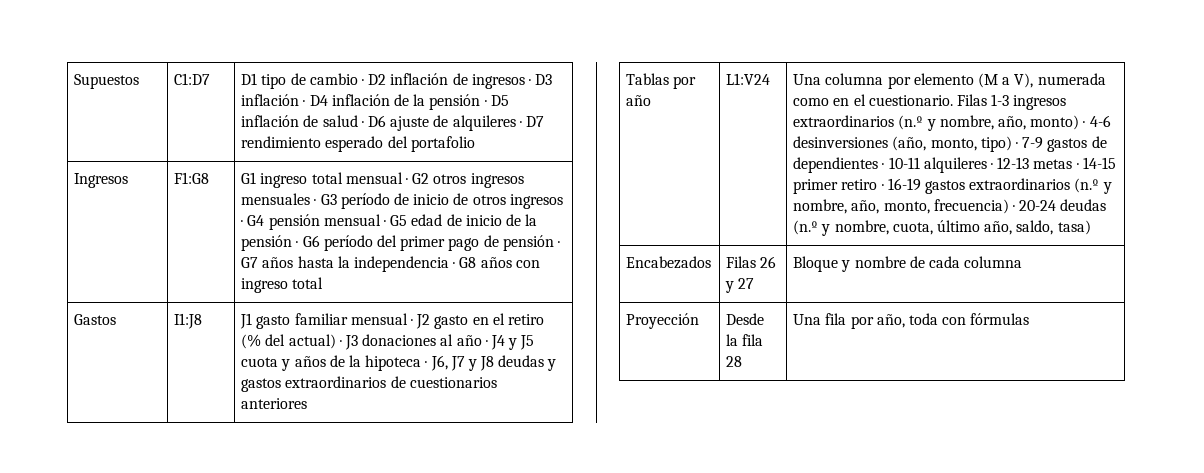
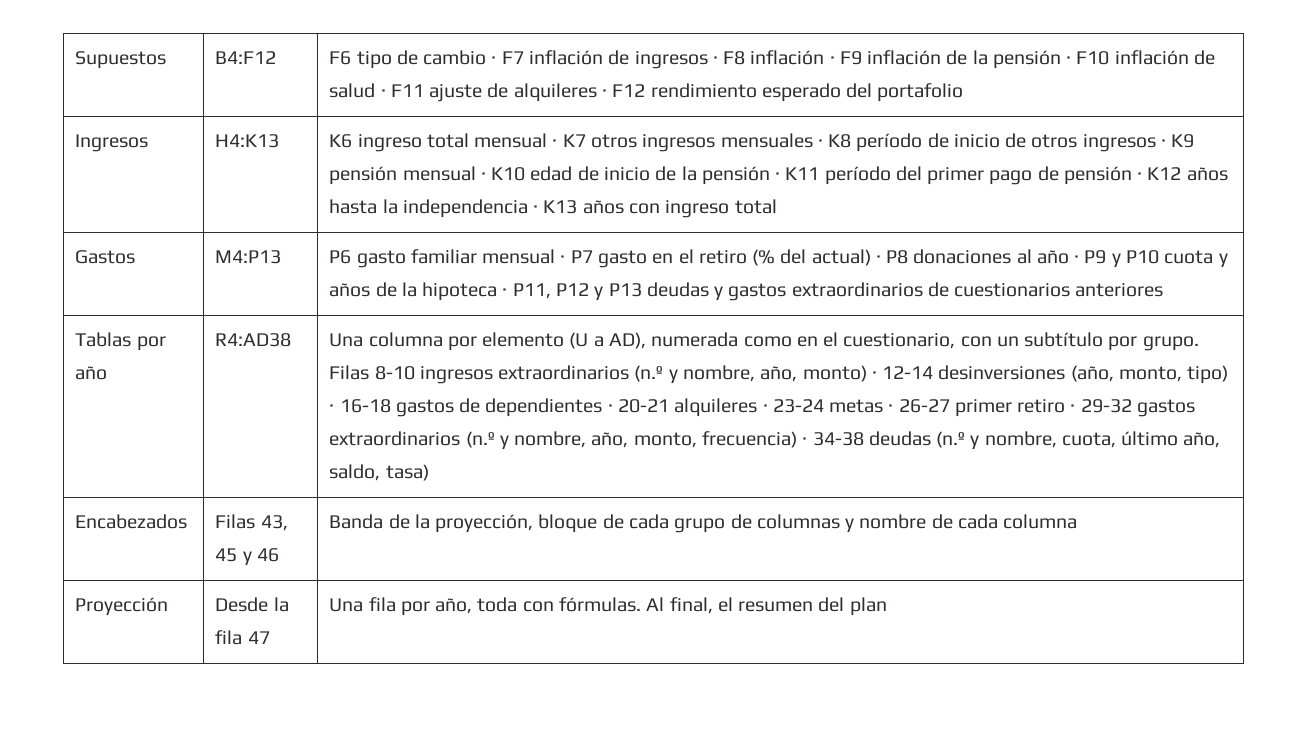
[174,73,211,85] [241,73,258,85] C1:D7 | D1 -> [215,51,277,64] [329,51,352,65] B4:F12 | F6
[368,74,387,85] D2 -> [501,51,524,64] F7
[535,74,553,85] D3 -> [723,51,746,65] F8
[309,95,328,106] D4 -> [839,51,862,65] F9
[490,95,509,106] D5 -> [1076,51,1110,65] F10
[367,115,386,127] D6 -> [390,84,424,97] F11
[525,116,544,127] D7 -> [612,84,646,97] F12
[174,172,210,184] [241,172,257,184] F1:G8 | G1 -> [215,134,280,148] [329,134,353,148] H4:K13 | K6
[412,173,430,184] G2 -> [562,134,586,147] K7
[320,194,337,205] G3 -> [828,134,852,148] K8
[247,215,265,226] G4 -> [1171,134,1195,148] K9
[390,215,408,226] G5 -> [491,167,526,181] K10
[302,235,320,247] G6 -> [785,167,820,180] K11
[241,257,259,268] G7 -> [1147,167,1182,180] K12
[459,257,477,268] G8 -> [543,200,578,214] K13
[174,313,203,329] [240,313,253,329] I1:J8 | J1 -> [215,250,282,264] [329,250,352,264] M4:P13 | P6
[416,314,431,329] J2 -> [570,250,593,263] P7
[344,335,358,350] J3 -> [886,250,909,264] P8
[490,335,535,350] J4 y J5 -> [1084,250,1159,268] P9 y P10
[430,355,495,371] J6, J7 y J8 -> [512,283,642,301] P11, P12 y P13
[726,73,771,85] L1:V24 -> [215,333,292,347] R4:AD38
[977,73,1034,88] (M a V), -> [569,332,647,349] (U a AD),
[868,94,1010,106] cuestionario. Filas 1-3 -> [843,332,1199,351] [329,365,415,380] cuestionario, con un subtítulo por grupo. Filas 8-10
[1089,115,1111,127] 4-6 -> [882,366,934,379] 12-14
[1022,137,1044,149] 7-9 -> [339,399,391,413] 16-18
[888,157,1030,173] 10-11 alquileres · 12-13 -> [618,398,824,417] 20-21 alquileres · 23-24
[1082,157,1116,169] 14-15 -> [898,399,950,413] 26-27
[887,178,921,191] 16-19 -> [1080,399,1132,413] 29-32
[1019,200,1057,211] 20-24 -> [812,432,864,446] 34-38
[760,256,777,268] [725,278,755,293] [793,256,839,272] 26 y 27 | Bloque -> [260,515,288,531] [215,548,279,566] [329,514,840,533] 43, 45 y 46 | Banda de la proyección, bloque de cada grupo de columnas
[726,356,743,367] 28 -> [247,631,270,644] 47
[970,313,1030,325] fórmulas -> [559,597,887,616] fórmulas. Al final, el resumen del plan

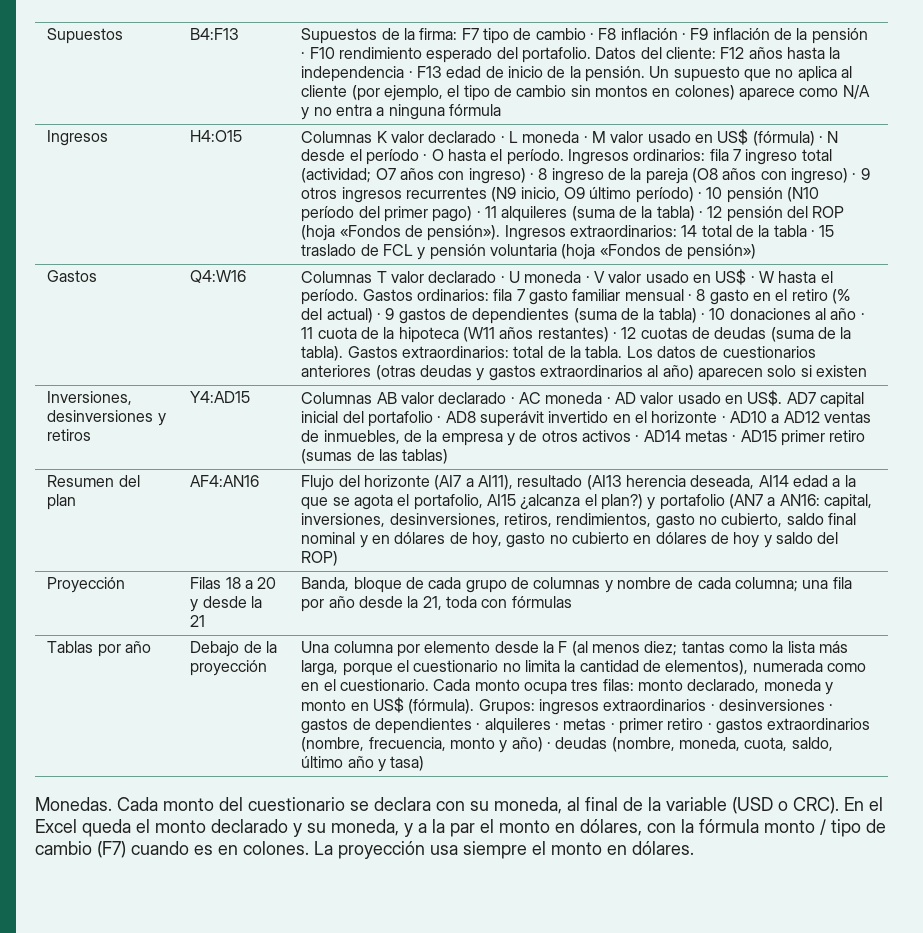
[215,51,277,64] [329,50,708,69] B4:F12 | F6 tipo de cambio · F7 inflación de ingresos -> [190,28,240,40] [301,28,586,44] B4:F13 | Supuestos de la firma: F7 tipo de cambio
[1114,50,1215,65] [329,83,964,102] [75,134,149,152] [215,134,280,148] [329,133,1195,152] [329,166,526,185] inflación de salud · F11 ajuste de alquileres · F12 rendimiento esperado del portafolio // Ingresos | H4:K13 | K6 ingreso total mensual · K7 otros ingresos mensuales · K8 período de inicio de otros ingresos · K9 pensión mensual · K10 -> [339,47,841,63] [301,66,443,82] rendimiento esperado del portafolio. Datos del cliente: F12 años hasta la independencia · F13
[701,166,1228,185] [329,199,777,218] [75,250,136,264] [215,250,282,264] [329,250,352,264] pensión · K11 período del primer pago de pensión · K12 años hasta la independencia · K13 años con ingreso total // Gastos | M4:P13 | P6 -> [584,66,852,82] [301,85,870,101] [301,104,502,120] [47,130,109,146] [190,130,243,142] [301,129,839,146] [301,149,832,165] [301,168,870,184] [301,187,819,203] [301,206,845,222] [301,225,835,241] [301,244,757,260] [47,270,98,282] [190,270,247,283] [301,269,833,285] [301,289,525,305] pensión. Un supuesto que no aplica al cliente (por ejemplo, el tipo de cambio sin montos en colones) aparece como N/A y no entra a ninguna fórmula // Ingresos | H4:O15 | Columnas K valor declarado · L moneda · M valor usado en US$ (fórmula) · N desde el período · O hasta el período. Ingresos ordinarios: fila 7 ingreso total (actividad; O7 años con ingreso) · 8 ingreso de la pareja (O8 años con ingreso) · 9 otros ingresos recurrentes (N9 inicio, O9 último período) · 10 pensión (N10 período del primer pago) · 11 alquileres (suma de la tabla) · 12 pensión del ROP (hoja «Fondos de pensión»). Ingresos extraordinarios: 14 total de la tabla · 15 traslado de FCL y pensión voluntaria (hoja «Fondos de pensión») // Gastos | Q4:W16 | Columnas T valor declarado · U moneda · V valor usado en US$ · W hasta el período. Gastos ordinarios: fila 7
[570,250,593,263] P7 -> [696,289,706,301] 8
[886,249,1228,268] [329,282,1164,301] [75,332,166,351] [75,366,108,380] [215,333,292,347] [329,332,1199,351] [329,365,1229,384] [329,398,1195,417] [329,431,1221,450] [329,464,429,481] [75,514,188,529] [215,514,288,531] [215,548,279,566] [329,514,534,533] P8 donaciones al año · P9 y P10 cuota y años de la hipoteca · P11, P12 y P13 deudas y gastos extraordinarios de cuestionarios anteriores // Tablas por año | R4:AD38 | Una columna por elemento (U a AD), numerada como en el cuestionario, con un subtítulo por grupo. Filas 8-10 ingresos extraordinarios (n.º y nombre, año, monto) · 12-14 desinversiones (año, monto, tipo) · 16-18 gastos de dependientes · 20-21 alquileres · 23-24 metas · 26-27 primer retiro · 29-32 gastos extraordinarios (n.º y nombre, año, monto, frecuencia) · 34-38 deudas (n.º y nombre, cuota, último año, saldo, tasa) // Encabezados | Filas 43, 45 y 46 | Banda de la proyección, -> [385,308,865,324] [301,327,852,343] [301,346,816,361] [301,365,867,381] [47,391,133,405] [47,410,166,426] [47,429,92,441] [190,391,251,403] [301,390,864,408] [301,411,871,427] [301,430,866,446] [301,449,449,464] [47,475,140,487] [47,494,77,510] [190,475,260,487] [301,475,856,491] [301,494,872,510] [301,513,856,529] [301,532,839,548] [301,551,339,566] [47,577,126,593] [190,577,277,589] [190,596,263,612] [190,615,206,627] [301,577,350,591] 9 gastos de dependientes (suma de la tabla) · 10 donaciones al año · 11 cuota de la hipoteca (W11 años restantes) · 12 cuotas de deudas (suma de la tabla). Gastos extraordinarios: total de la tabla. Los datos de cuestionarios anteriores (otras deudas y gastos extraordinarios al año) aparecen solo si existen // Inversiones, desinversiones y retiros | Y4:AD15 | Columnas AB valor declarado · AC moneda · AD valor usado en US$. AD7 capital inicial del portafolio · AD8 superávit invertido en el horizonte · AD10 a AD12 ventas de inmuebles, de la empresa y de otros activos · AD14 metas · AD15 primer retiro (sumas de las tablas) // Resumen del plan | AF4:AN16 | Flujo del horizonte (AI7 a AI11), resultado (AI13 herencia deseada, AI14 edad a la que se agota el portafolio, AI15 ¿alcanza el plan?) y portafolio (AN7 a AN16: capital, inversiones, desinversiones, retiros, rendimientos, gasto no cubierto, saldo final nominal y en dólares de hoy, gasto no cubierto en dólares de hoy y saldo del ROP) // Proyección | Filas 18 a 20 y desde la 21 | Banda,
[1003,514,1078,529] [75,597,169,616] [215,597,289,612] [215,630,270,645] [329,597,887,616] columna // Proyección | Desde la fila 47 | Una fila por año, toda con fórmulas. Al final, el resumen del plan -> [734,577,852,592] [301,596,572,612] [47,641,152,657] [190,641,278,657] [190,660,268,676] [301,641,848,657] [301,660,866,676] [301,679,833,695] [301,697,834,715] [301,718,871,734] [301,737,833,753] [301,756,425,772] [35,797,883,814] [35,819,886,837] [35,841,694,859] columna; una fila por año desde la 21, toda con fórmulas // Tablas por año | Debajo de la proyección | Una columna por elemento desde la F (al menos diez; tantas como la lista más larga, porque el cuestionario no limita la cantidad de elementos), numerada como en el cuestionario. Cada monto ocupa tres filas: monto declarado, moneda y monto en US$ (fórmula). Grupos: ingresos extraordinarios · desinversiones · gastos de dependientes · alquileres · metas · primer retiro · gastos extraordinarios (nombre, frecuencia, monto y año) · deudas (nombre, moneda, cuota, saldo, último año y tasa) // Monedas. Cada monto del cuestionario se declara con su moneda, al final de la variable (USD o CRC). En el Excel queda el monto declarado y su moneda, y a la par el monto en dólares, con la fórmula monto / tipo de cambio (F7) cuando es en colones. La proyección usa siempre el monto en dólares.

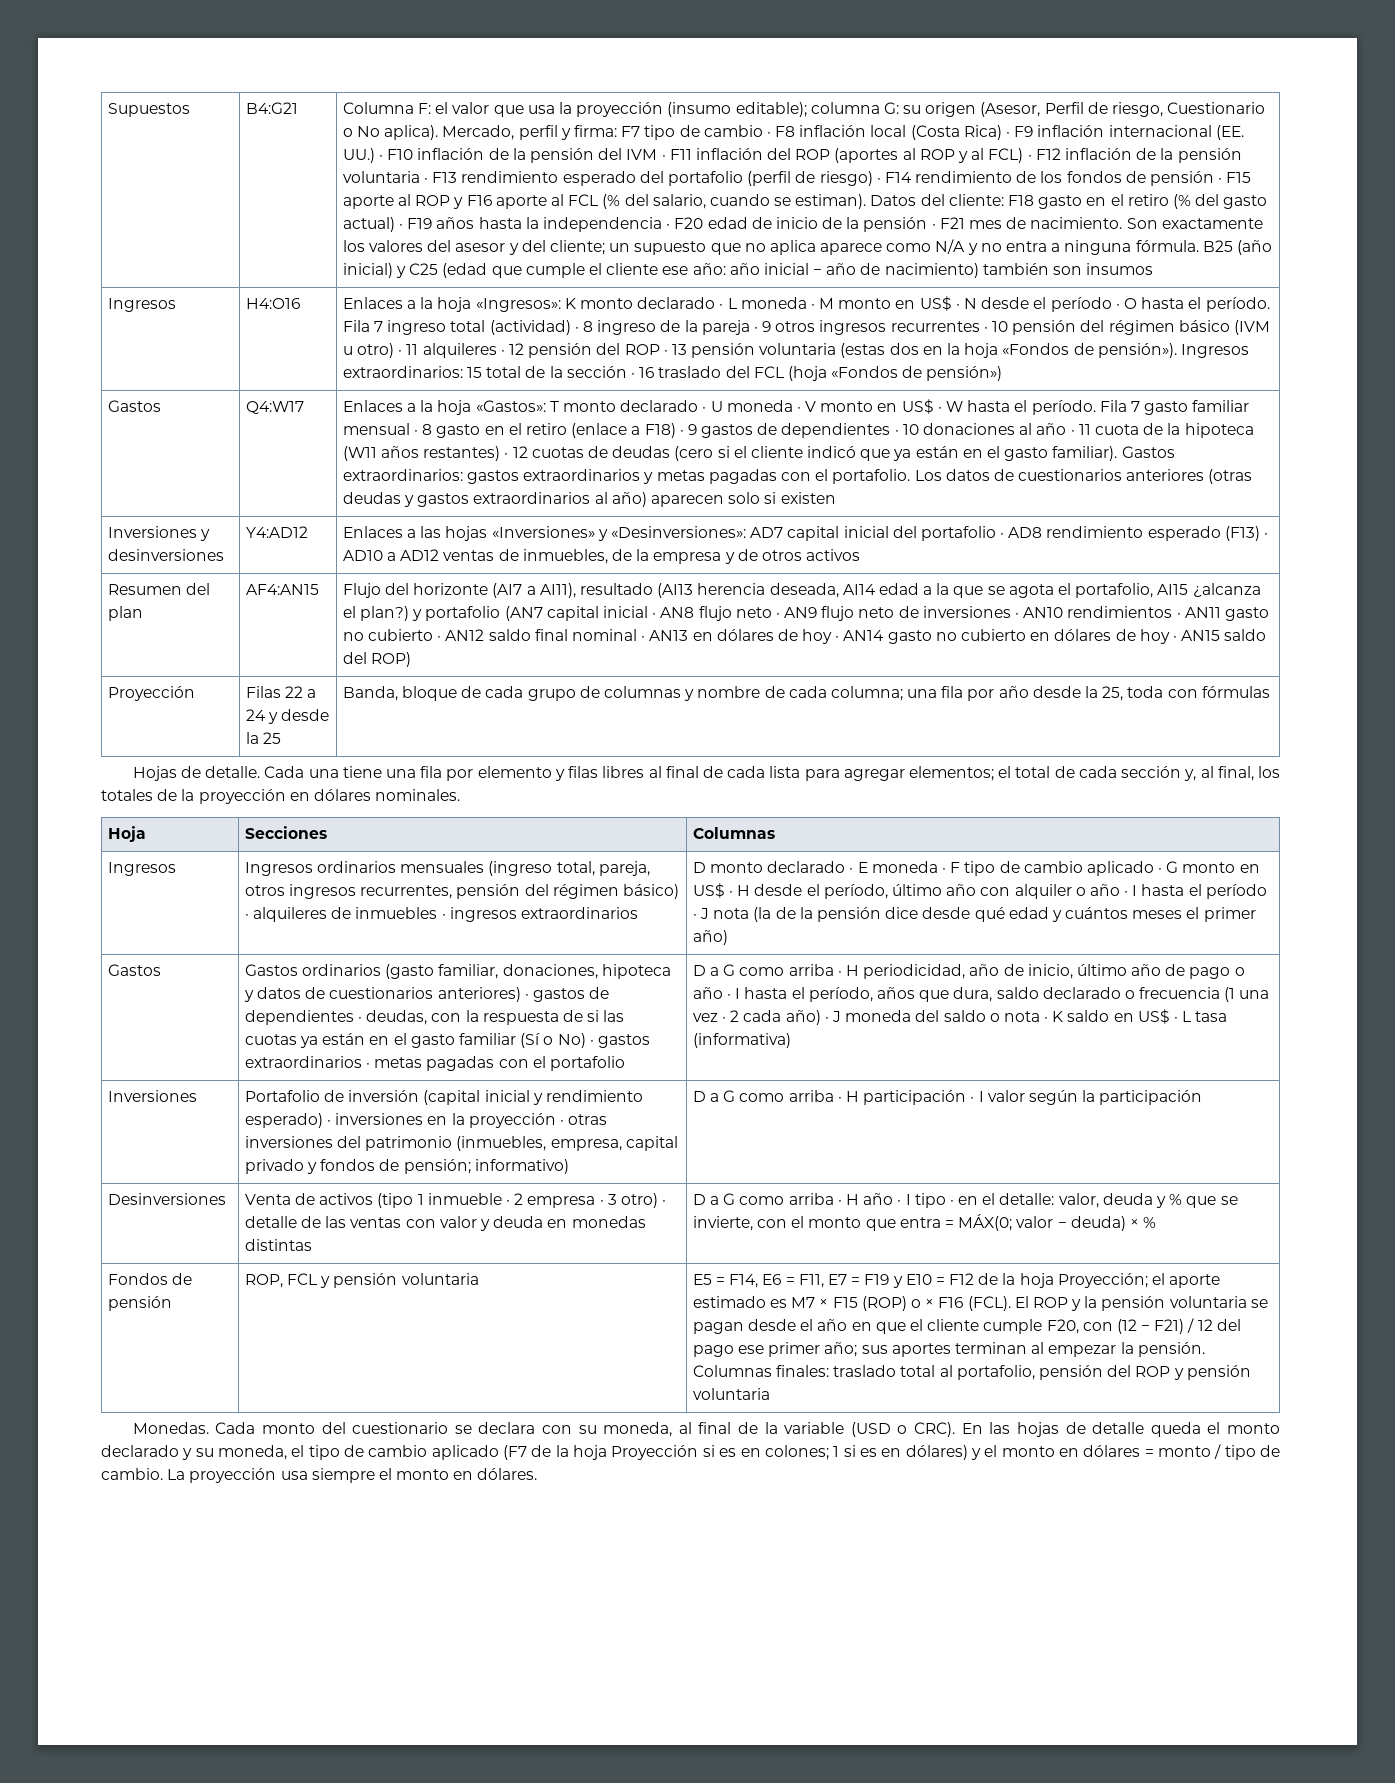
[190,28,240,40] [301,28,416,44] B4:F13 | Supuestos de la -> [245,102,298,114] [342,102,1266,117] [342,125,571,140] B4:G21 | Columna F: el valor que usa la proyección (insumo editable); columna G: su origen (Asesor, Perfil de riesgo, Cuestionario o No aplica). Mercado, perfil y
[681,28,868,44] [301,47,745,63] · F9 inflación de la pensión · F10 rendimiento esperado del portafolio. Datos del cliente: F12 -> [870,125,1244,140] [342,148,1242,163] [342,171,1252,186] [342,194,1268,209] [342,217,433,232] local (Costa Rica) · F9 inflación internacional (EE. UU.) · F10 inflación de la pensión del IVM · F11 inflación del ROP (aportes al ROP y al FCL) · F12 inflación de la pensión voluntaria · F13 rendimiento esperado del portafolio (perfil de riesgo) · F14 rendimiento de los fondos de pensión · F15 aporte al ROP y F16 aporte al FCL (% del salario, cuando se estiman). Datos del cliente: F18 gasto en el retiro (% del gasto actual) · F19
[417,66,443,78] F13 -> [674,217,704,229] F20
[584,66,852,82] [301,85,735,101] pensión. Un supuesto que no aplica al cliente (por ejemplo, el tipo de cambio sin montos en colones) -> [863,217,1263,232] [342,240,816,255] pensión · F21 mes de nacimiento. Son exactamente los valores del asesor y del cliente; un supuesto que no aplica
[449,104,502,116] [47,130,109,146] [190,130,243,142] [301,131,425,143] fórmula // Ingresos | H4:O15 | Columnas K valor -> [1135,240,1272,255] [342,263,1154,278] [107,298,176,312] [245,298,300,309] [342,297,633,312] fórmula. B25 (año inicial) y C25 (edad que cumple el cliente ese año: año inicial − año de nacimiento) también son insumos // Ingresos | H4:O16 | Enlaces a la hoja «Ingresos»: K monto
[610,129,815,146] valor usado en US$ (fórmula) -> [838,296,952,311] monto en US$
[567,149,832,165] [301,168,526,184] Ingresos ordinarios: fila 7 ingreso total (actividad; O7 años con ingreso) -> [342,320,571,335] Fila 7 ingreso total (actividad)
[691,168,848,184] (O8 años con ingreso) -> (750, 327) none
[491,187,819,203] [301,206,695,222] (N9 inicio, O9 último período) · 10 pensión (N10 período del primer pago) · 11 alquileres (suma de la tabla) -> [983,320,1270,335] [342,343,497,358] · 10 pensión del régimen básico (IVM u otro) · 11 alquileres
[301,225,336,241] (hoja -> [663,343,999,358] · 13 pensión voluntaria (estas dos en la hoja
[681,225,835,237] [301,244,558,260] 14 total de la tabla · 15 traslado de FCL y pensión voluntaria -> [467,366,784,378] 15 total de la sección · 16 traslado del FCL
[190,270,247,283] [301,271,425,283] Q4:W16 | Columnas T valor -> [245,401,304,414] [342,400,616,415] Q4:W17 | Enlaces a la hoja «Gastos»: T monto
[608,271,689,283] valor usado -> [820,401,874,412] monto
[362,289,513,301] Gastos ordinarios: fila -> [1099,400,1127,412] Fila
[831,289,851,304] [301,308,373,323] (% del actual) -> [571,423,676,438] (enlace a F18)
[573,308,697,323] (suma de la tabla) -> (891, 430) none
[770,327,852,342] [301,346,623,361] (suma de la tabla). Gastos extraordinarios: total de la tabla. -> [674,446,1175,461] [342,469,911,484] (cero si el cliente indicó que ya están en el gasto familiar). Gastos extraordinarios: gastos extraordinarios y metas pagadas con el portafolio.
[47,391,133,405] [47,410,166,426] [47,429,92,441] [190,391,251,403] [301,390,783,406] Inversiones, desinversiones y retiros | Y4:AD15 | Columnas AB valor declarado · AC moneda · AD valor usado en US$. -> [107,526,211,541] [107,549,224,561] [245,526,308,538] [342,526,746,541] Inversiones y desinversiones | Y4:AD12 | Enlaces a las hojas «Inversiones» y «Desinversiones»:
[480,411,718,427] superávit invertido en el horizonte -> [1046,526,1260,541] rendimiento esperado (F13)
[635,430,866,446] [301,449,449,464] · AD14 metas · AD15 primer retiro (sumas de las tablas) -> (861, 555) none
[190,475,260,487] AF4:AN16 -> [245,584,319,595] AF4:AN15
[767,494,872,510] [301,513,783,529] a AN16: capital, inversiones, desinversiones, retiros, rendimientos, gasto no cubierto, -> [546,606,1269,621] [342,629,485,641] capital inicial · AN8 flujo neto · AN9 flujo neto de inversiones · AN10 rendimientos · AN11 gasto no cubierto · AN12
[359,532,503,548] y en dólares de hoy, -> [641,629,885,644] · AN13 en dólares de hoy · AN14
[763,535,772,548] y -> [1172,630,1221,641] · AN15
[225,577,277,589] 18 a 20 -> [285,686,317,698] [245,709,266,721] 22 a 24
[190,615,206,627] 21 -> [263,732,282,744] 25
[422,596,442,610] 21, -> [1102,686,1124,701] 25,
[47,641,152,657] [190,641,278,657] [190,660,268,676] [301,641,848,657] [301,660,866,676] [301,679,833,695] [301,697,825,715] // Tablas por año | Debajo de la proyección | Una columna por elemento desde la F (al menos diez; tantas como la lista más larga, porque el cuestionario no limita la cantidad de elementos), numerada como en el cuestionario. Cada monto ocupa tres filas: monto declarado, moneda y monto en US$ (fórmula). Grupos: ingresos extraordinarios · desinversiones -> [132,766,1280,781] [101,789,461,804] [107,826,146,842] [244,826,327,839] [692,827,775,839] [107,862,176,876] [244,861,650,876] [244,884,679,899] [244,907,638,922] [692,861,1260,876] [692,883,1267,899] [692,907,1256,922] [692,930,728,945] [107,964,161,976] [244,964,671,979] [243,987,521,1002] // Hojas de detalle. Cada una tiene una fila por elemento y filas libres al final de cada lista para agregar elementos; el total de cada sección y, al final, los totales de la proyección en dólares nominales. // Hoja | Secciones | Columnas // Ingresos | Ingresos ordinarios mensuales (ingreso total, pareja, otros ingresos recurrentes, pensión del régimen básico) · alquileres de inmuebles · ingresos extraordinarios | D monto declarado · E moneda · F tipo de cambio aplicado · G monto en US$ · H desde el período, último año con alquiler o año · I hasta el período · J nota (la de la pensión dice desde qué edad y cuántos meses el primer año) // Gastos | Gastos ordinarios (gasto familiar, donaciones, hipoteca y datos de cuestionarios anteriores)
[484,718,871,734] [301,737,833,753] [301,756,425,772] alquileres · metas · primer retiro · gastos extraordinarios (nombre, frecuencia, monto y año) · deudas (nombre, moneda, cuota, saldo, último año y tasa) -> [366,1010,625,1025] [244,1033,650,1048] [244,1056,625,1071] [692,964,1245,979] [692,987,1270,1002] [692,1009,1228,1025] [692,1033,791,1048] [107,1090,197,1102] [244,1090,643,1105] [244,1113,608,1128] [244,1136,678,1151] [244,1159,569,1174] [692,1090,1203,1105] [107,1193,226,1205] [244,1193,667,1208] [244,1216,646,1231] [244,1239,312,1251] [692,1193,1238,1208] [692,1214,1157,1231] [107,1273,193,1285] [107,1296,172,1311] [244,1273,479,1288] [692,1273,1221,1288] [692,1296,1268,1311] [692,1318,1241,1334] [692,1342,1205,1357] [692,1365,1251,1380] [692,1388,770,1400] deudas, con la respuesta de si las cuotas ya están en el gasto familiar (Sí o No) · gastos extraordinarios · metas pagadas con el portafolio | D a G como arriba · H periodicidad, año de inicio, último año de pago o año · I hasta el período, años que dura, saldo declarado o frecuencia (1 una vez · 2 cada año) · J moneda del saldo o nota · K saldo en US$ · L tasa (informativa) // Inversiones | Portafolio de inversión (capital inicial y rendimiento esperado) · inversiones en la proyección · otras inversiones del patrimonio (inmuebles, empresa, capital privado y fondos de pensión; informativo) | D a G como arriba · H participación · I valor según la participación // Desinversiones | Venta de activos (tipo 1 inmueble · 2 empresa · 3 otro) · detalle de las ventas con valor y deuda en monedas distintas | D a G como arriba · H año · I tipo · en el detalle: valor, deuda y % que se invierte, con el monto que entra = MÁX(0; valor − deuda) × % // Fondos de pensión | ROP, FCL y pensión voluntaria | E5 = F14, E6 = F11, E7 = F19 y E10 = F12 de la hoja Proyección; el aporte estimado es M7 × F15 (ROP) o × F16 (FCL). El ROP y la pensión voluntaria se pagan desde el año en que el cliente cumple F20, con (12 − F21) / 12 del pago ese primer año; sus aportes terminan al empezar la pensión. Columnas finales: traslado total al portafolio, pensión del ROP y pensión voluntaria
[869,797,883,811] [35,819,77,833] el Excel -> [989,1422,1145,1437] las hojas de detalle
[404,819,886,837] [35,841,309,858] y a la par el monto en dólares, con la fórmula monto / tipo de cambio (F7) cuando es en colones. -> [291,1444,1280,1460] [101,1468,163,1480] el tipo de cambio aplicado (F7 de la hoja Proyección si es en colones; 1 si es en dólares) y el monto en dólares = monto / tipo de cambio.

